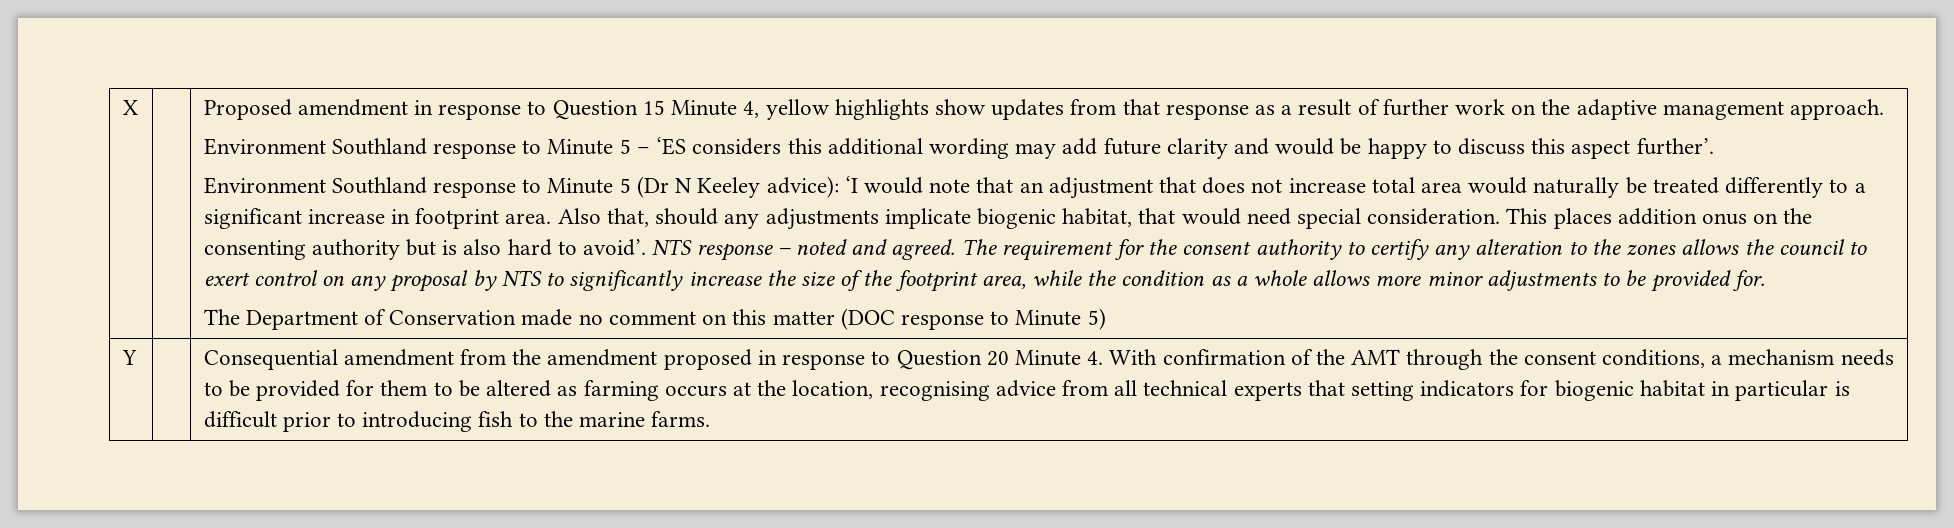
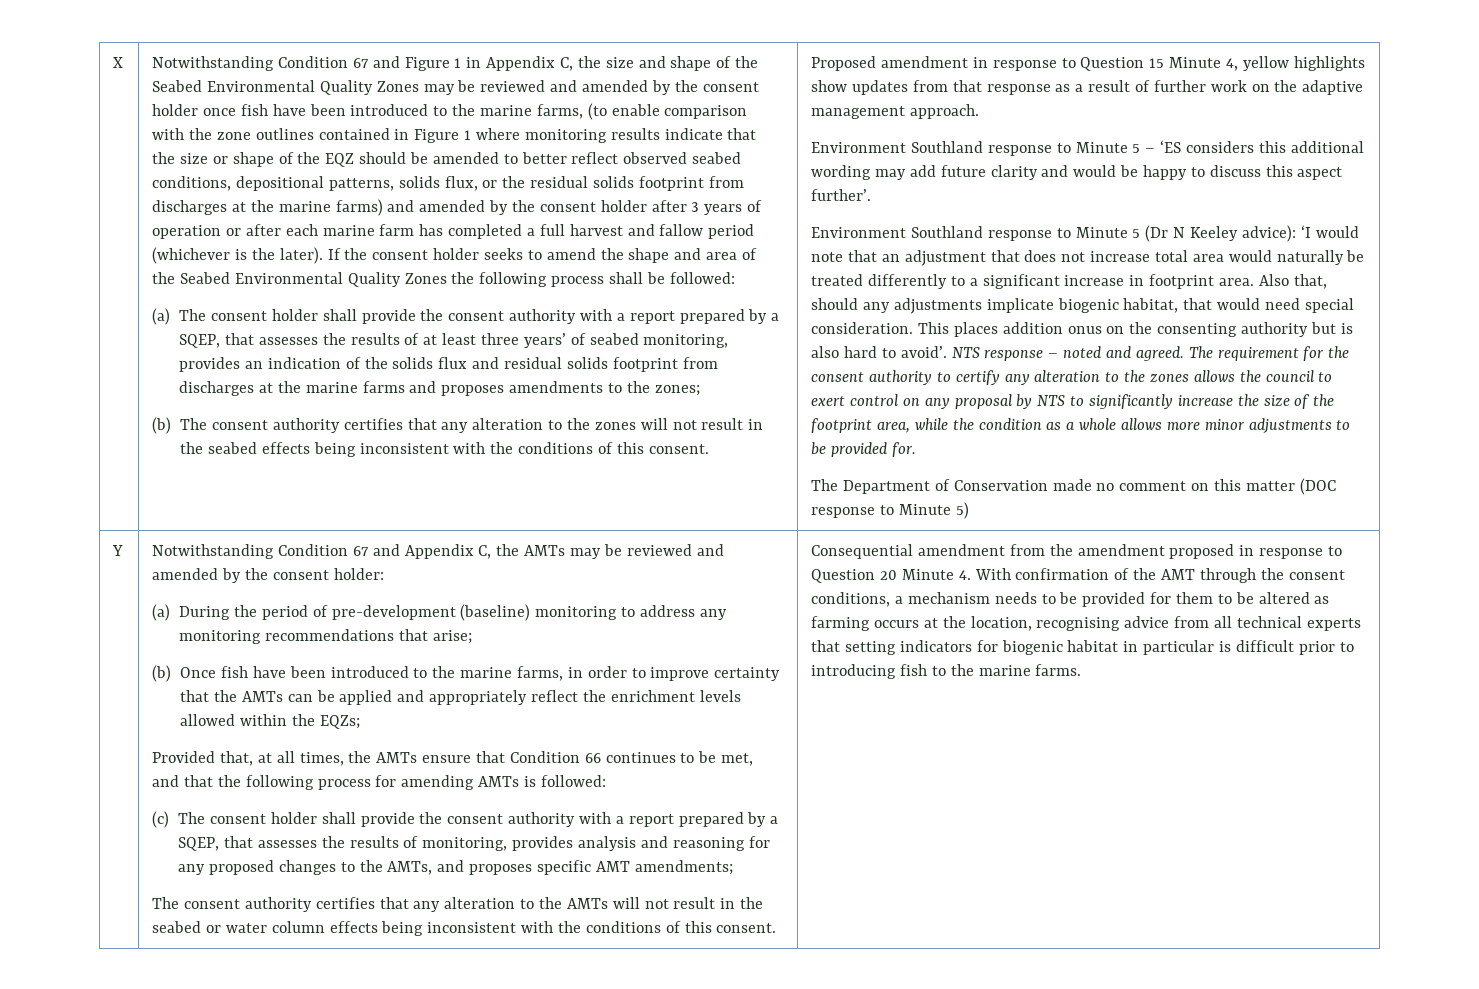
(138, 107) none -> [152,56,759,71] [152,80,759,95] [152,103,748,120] [152,128,757,143] [152,152,742,167] [152,176,744,191] [152,199,763,216] [152,224,755,239] [152,247,758,264] [152,272,735,287] [152,308,780,325] [179,333,729,348] [179,357,718,372] [179,381,700,396] [152,417,764,434] [180,442,709,457] Notwithstanding Condition 67 and Figure 1 in Appendix C, the size and shape of the Seabed Environmental Quality Zones may be reviewed and amended by the consent holder once fish have been introduced to the marine farms, (to enable comparison with the zone outlines contained in Figure 1 where monitoring results indicate that the size or shape of the EQZ should be amended to better reflect observed seabed conditions, depositional patterns, solids flux, or the residual solids footprint from discharges at the marine farms) and amended by the consent holder after 3 years of operation or after each marine farm has completed a full harvest and fallow period (whichever is the later). If the consent holder seeks to amend the shape and area of the Seabed Environmental Quality Zones the following process shall be followed: // (a) The consent holder shall provide the consent authority with a report prepared by a SQEP, that assesses the results of at least three years’ of seabed monitoring, provides an indication of the solids flux and residual solids footprint from discharges at the marine farms and proposes amendments to the zones; // (b) The consent authority certifies that any alteration to the zones will not result in the seabed effects being inconsistent with the conditions of this consent.
(137, 357) none -> [152,544,724,559] [152,568,384,583] [152,604,727,621] [179,629,472,644] [152,665,781,682] [180,690,741,705] [180,714,360,729] [152,751,754,766] [152,775,606,790] [152,811,779,828] [178,836,770,851] [178,860,733,875] [152,897,764,912] [152,921,777,936] Notwithstanding Condition 67 and Appendix C, the AMTs may be reviewed and amended by the consent holder: // (a) During the period of pre-development (baseline) monitoring to address any monitoring recommendations that arise; // (b) Once fish have been introduced to the marine farms, in order to improve certainty that the AMTs can be applied and appropriately reflect the enrichment levels allowed within the EQZs; // Provided that, at all times, the AMTs ensure that Condition 66 continues to be met, and that the following process for amending AMTs is followed: // (c) The consent holder shall provide the consent authority with a report prepared by a SQEP, that assesses the results of monitoring, provides analysis and reasoning for any proposed changes to the AMTs, and proposes specific AMT amendments; // The consent authority certifies that any alteration to the AMTs will not result in the seabed or water column effects being inconsistent with the conditions of this consent.

